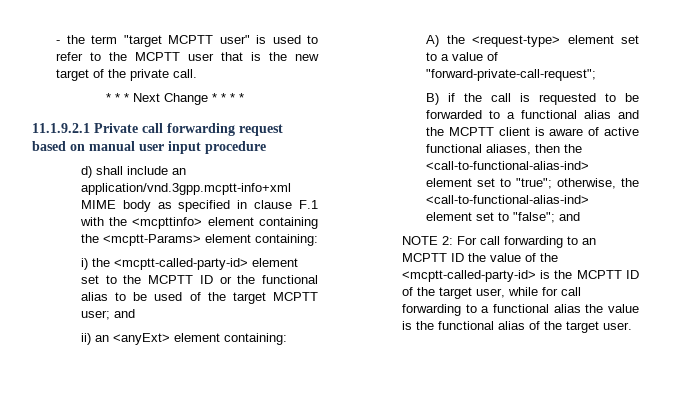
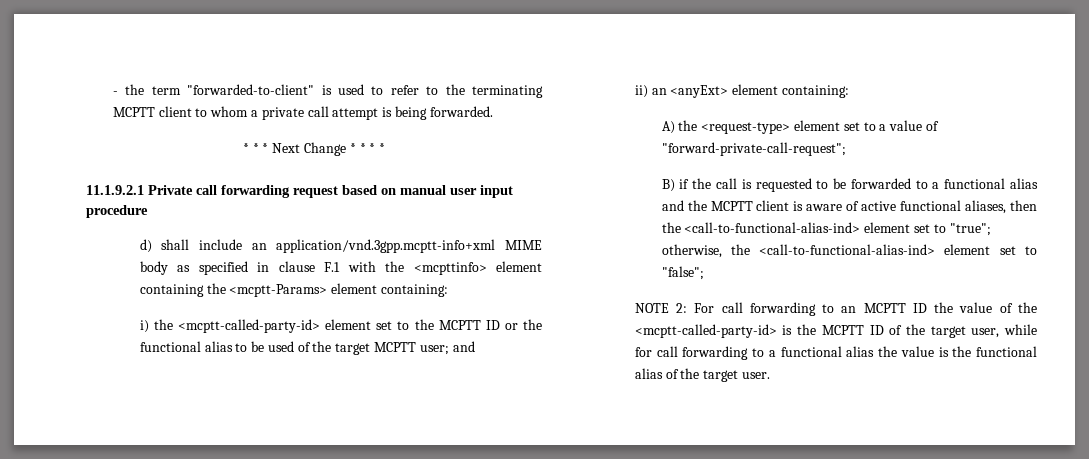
[123,35,250,47] "target MCPTT user" -> [187,84,315,95] "forwarded-to-client"
[135,52,320,61] [56,69,198,81] MCPTT user that is the new target of the private call. -> [471,85,543,98] [112,106,493,120] terminating MCPTT client to whom a private call attempt is being forwarded.
[559,212,581,221] and -> (704, 273) none

